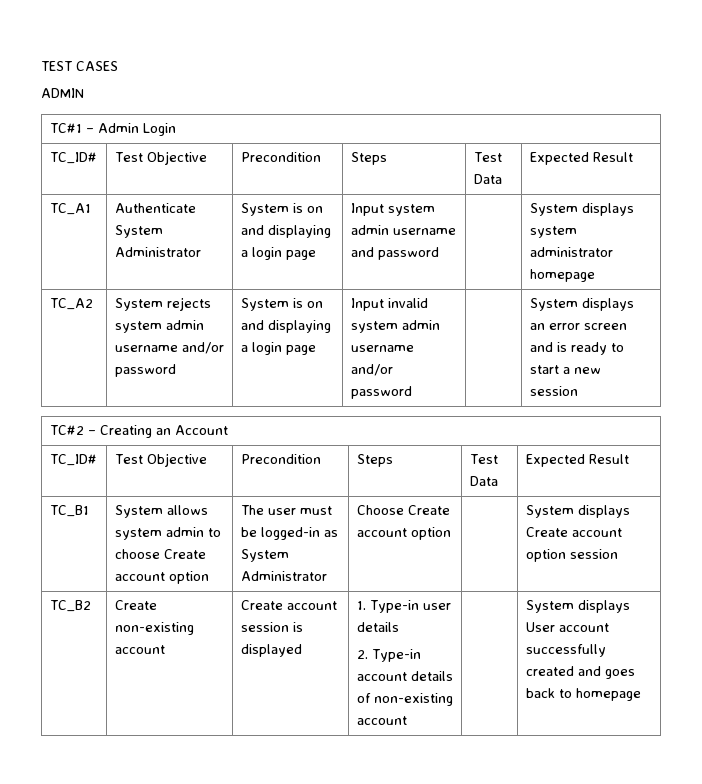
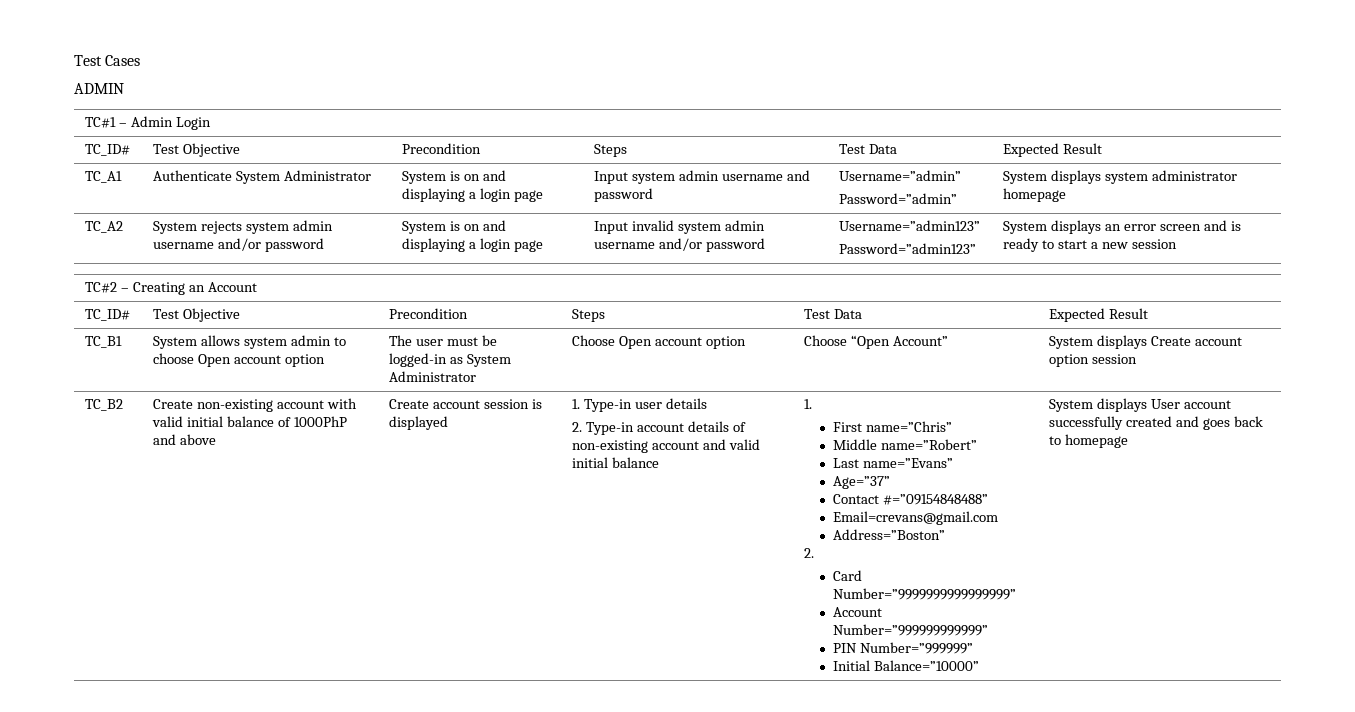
[41,61,118,71] TEST CASES -> [74,55,141,66] Test Cases
(439, 253) none -> [839,170,962,181] [839,193,958,204] Username=”admin” // Password=”admin”
(412, 392) none -> [839,220,981,231] [839,243,977,254] Username=”admin123” // Password=”admin123”
[163,549,206,559] Create -> [198,354,232,367] Open
[407,505,450,515] [356,527,451,540] Create account option | -> [619,336,747,349] [804,335,949,349] Open account option | Choose “Open Account”
(165, 649) none -> [327,398,358,409] [152,416,347,427] [153,434,217,445] with valid initial balance of 1000PhP and above
(407, 720) | -> [703,439,761,450] [572,457,660,468] [804,399,813,409] [832,421,952,432] [832,439,977,450] [832,458,953,468] [832,476,890,489] [832,494,988,505] [832,511,998,525] [832,529,945,540] [804,548,815,558] [832,570,862,581] [832,588,1016,600] [832,607,882,617] [832,624,988,636] [832,642,973,654] [832,660,979,671] and valid initial balance | 1. // First name=”Chris” // Middle name=”Robert” // Last name=”Evans” // Age=”37” // Contact #=”09154848488” // Email=crevans@gmail.com // Address=”Boston” // 2. // Card Number=”9999999999999999” // Account Number=”999999999999” // PIN Number=”999999” // Initial Balance=”10000”

